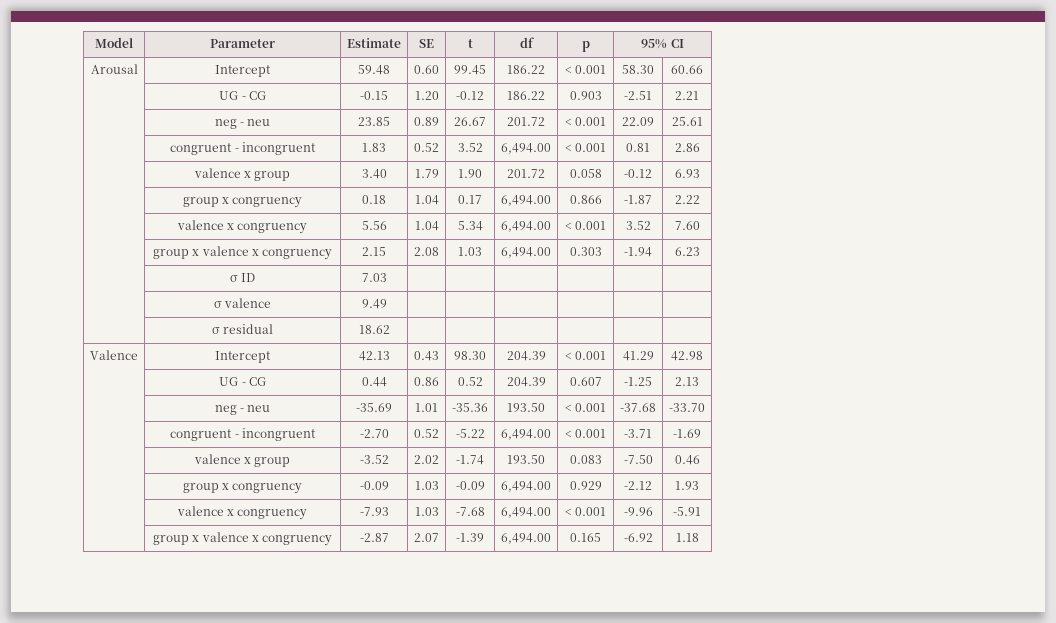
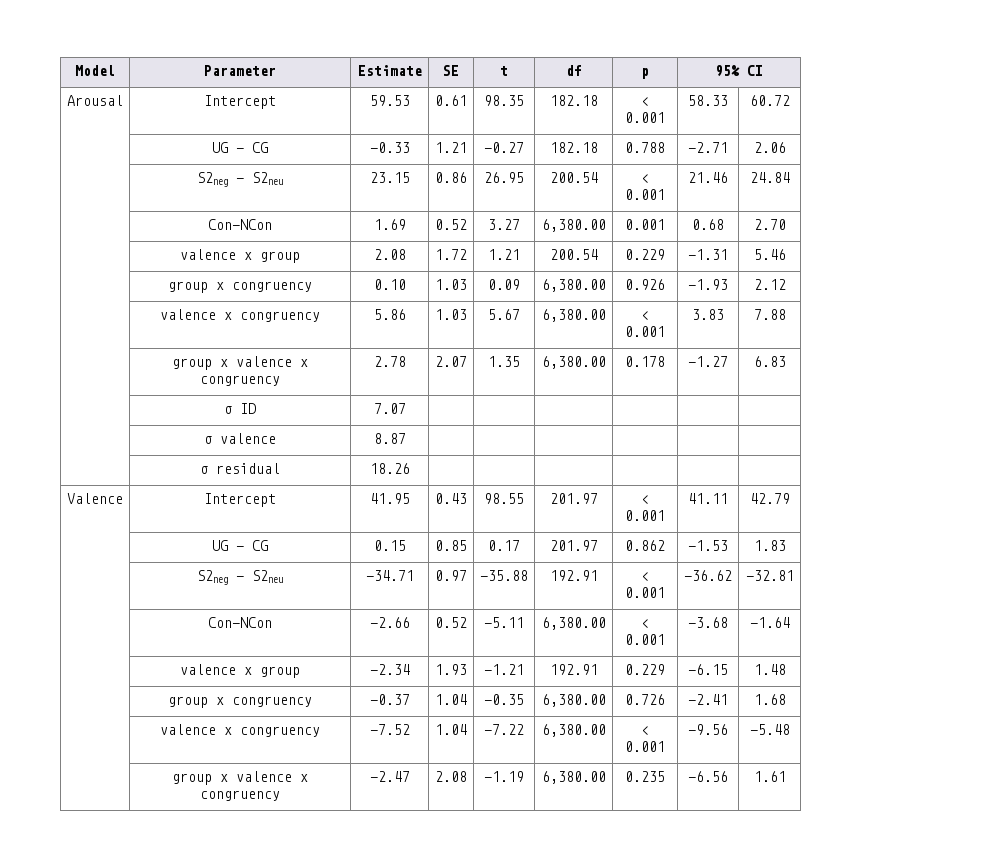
[358,65,390,75] [414,65,439,74] [454,65,486,75] [507,65,545,74] [564,65,607,74] [622,65,654,74] [671,65,703,74] [219,91,266,100] [360,91,388,100] [414,91,439,100] [456,91,484,100] [507,91,545,100] [569,91,602,100] [624,91,652,100] [675,91,699,100] [214,119,271,129] [358,117,390,126] [414,117,439,126] [454,117,486,126] [507,117,545,126] [564,117,607,126] [622,117,654,126] [671,117,703,126] [170,142,316,155] [362,143,386,152] [414,143,439,152] [457,143,483,152] [501,143,551,154] [564,143,607,152] [626,143,650,152] [674,143,700,152] [193,168,291,181] [361,169,387,179] [414,169,439,178] [458,169,482,178] [507,169,545,178] [569,169,602,178] [624,169,652,178] [674,169,700,178] [182,197,303,208] [362,195,386,204] [414,195,439,205] [458,195,482,204] [501,195,551,206] [569,195,602,204] [624,195,652,204] [674,195,700,204] [176,220,308,234] [361,221,387,230] [414,221,439,231] [457,221,483,231] [501,221,551,232] [564,221,607,230] [625,221,651,230] [674,221,700,230] [153,246,332,260] [362,247,386,256] [414,247,439,256] [458,247,482,256] [501,247,551,258] [569,247,602,256] [624,247,652,257] [674,247,700,256] 59.48 | 0.60 | 99.45 | 186.22 | < 0.001 | 58.30 | 60.66 // | UG - CG | -0.15 | 1.20 | -0.12 | 186.22 | 0.903 | -2.51 | 2.21 // | neg - neu | 23.85 | 0.89 | 26.67 | 201.72 | < 0.001 | 22.09 | 25.61 // | congruent - incongruent | 1.83 | 0.52 | 3.52 | 6,494.00 | < 0.001 | 0.81 | 2.86 // | valence x group | 3.40 | 1.79 | 1.90 | 201.72 | 0.058 | -0.12 | 6.93 // | group x congruency | 0.18 | 1.04 | 0.17 | 6,494.00 | 0.866 | -1.87 | 2.22 // | valence x congruency | 5.56 | 1.04 | 5.34 | 6,494.00 | < 0.001 | 3.52 | 7.60 // | group x valence x congruency | 2.15 | 2.08 | 1.03 | 6,494.00 | 0.303 | -1.94 | 6.23 -> [369,95,410,106] [435,95,467,106] [484,95,524,106] [549,95,598,106] [641,97,649,106] [625,112,665,123] [688,95,728,106] [749,95,790,106] [212,142,268,153] [369,142,410,153] [435,142,467,153] [484,142,524,153] [549,142,598,153] [625,142,665,153] [688,142,728,153] [753,142,786,153] [197,172,283,187] [369,172,410,183] [435,172,467,183] [484,172,524,183] [549,172,598,183] [641,174,649,183] [625,189,665,200] [688,172,728,183] [749,172,790,183] [208,219,272,230] [373,219,406,230] [435,219,467,230] [488,219,520,230] [541,219,606,232] [625,219,665,230] [692,219,724,230] [753,219,786,230] [180,249,300,263] [373,249,406,260] [435,249,467,260] [488,249,520,260] [549,249,598,260] [625,249,665,260] [688,249,728,260] [753,249,786,260] [168,281,312,293] [373,279,406,290] [435,279,467,290] [488,279,520,290] [541,279,606,292] [625,279,665,290] [688,279,728,290] [753,279,786,290] [160,309,320,322] [373,309,406,320] [435,309,467,320] [488,309,520,320] [541,309,606,322] [641,311,649,320] [625,326,665,337] [692,309,724,320] [753,309,786,320] [172,356,308,370] [200,375,280,386] [373,356,406,367] [435,356,467,367] [488,356,520,367] [541,356,606,369] [625,356,665,367] [688,356,728,367] [753,356,786,367] 59.53 | 0.61 | 98.35 | 182.18 | < 0.001 | 58.33 | 60.72 // | UG - CG | -0.33 | 1.21 | -0.27 | 182.18 | 0.788 | -2.71 | 2.06 // | S2neg - S2neu | 23.15 | 0.86 | 26.95 | 200.54 | < 0.001 | 21.46 | 24.84 // | Con-NCon | 1.69 | 0.52 | 3.27 | 6,380.00 | 0.001 | 0.68 | 2.70 // | valence x group | 2.08 | 1.72 | 1.21 | 200.54 | 0.229 | -1.31 | 5.46 // | group x congruency | 0.10 | 1.03 | 0.09 | 6,380.00 | 0.926 | -1.93 | 2.12 // | valence x congruency | 5.86 | 1.03 | 5.67 | 6,380.00 | < 0.001 | 3.83 | 7.88 // | group x valence x congruency | 2.78 | 2.07 | 1.35 | 6,380.00 | 0.178 | -1.27 | 6.83
[361,273,387,282] 7.03 -> [373,403,406,414] 7.07
[361,299,387,309] 9.49 -> [373,433,406,444] 8.87
[358,325,390,334] 18.62 -> [369,463,410,474] 18.26
[358,351,390,361] 42.13 -> [369,493,410,504] 41.95
[454,351,486,360] [506,351,546,361] [564,351,607,360] [622,351,654,361] [671,351,703,361] [219,377,266,386] [361,377,387,387] [414,377,439,386] [457,377,483,386] [506,377,546,387] [569,377,602,386] [624,377,652,386] [675,377,699,386] [214,405,271,415] [356,403,392,412] [415,403,438,412] [452,403,488,412] [507,403,545,412] [564,403,607,412] [620,403,656,412] [669,403,705,412] [170,428,316,441] [359,429,389,438] [414,429,439,438] [455,429,485,438] [501,429,551,440] [564,429,607,438] [624,429,652,438] [673,429,701,438] [193,454,291,467] [359,455,389,464] [414,455,439,464] [456,455,484,465] [507,455,545,464] [569,455,602,464] [623,455,653,464] [674,455,700,465] [182,483,303,494] [359,481,389,490] [414,481,439,490] [455,481,485,490] [501,481,551,492] [569,481,602,490] [624,481,652,490] [675,481,699,490] [176,506,308,520] [359,507,389,516] [414,507,439,516] [455,507,485,516] [501,507,551,518] [564,507,607,516] [623,507,653,516] [673,507,701,516] [153,532,332,546] [359,533,389,542] [414,533,439,542] [456,533,484,542] [501,533,551,544] [570,533,601,542] [623,533,653,542] [675,533,699,542] 98.30 | 204.39 | < 0.001 | 41.29 | 42.98 // | UG - CG | 0.44 | 0.86 | 0.52 | 204.39 | 0.607 | -1.25 | 2.13 // | neg - neu | -35.69 | 1.01 | -35.36 | 193.50 | < 0.001 | -37.68 | -33.70 // | congruent - incongruent | -2.70 | 0.52 | -5.22 | 6,494.00 | < 0.001 | -3.71 | -1.69 // | valence x group | -3.52 | 2.02 | -1.74 | 193.50 | 0.083 | -7.50 | 0.46 // | group x congruency | -0.09 | 1.03 | -0.09 | 6,494.00 | 0.929 | -2.12 | 1.93 // | valence x congruency | -7.93 | 1.03 | -7.68 | 6,494.00 | < 0.001 | -9.96 | -5.91 // | group x valence x congruency | -2.87 | 2.07 | -1.39 | 6,494.00 | 0.165 | -6.92 | 1.18 -> [484,493,524,504] [549,493,598,504] [641,495,649,504] [625,510,665,521] [688,493,728,504] [749,493,790,504] [212,540,268,551] [373,540,406,551] [435,540,467,551] [488,540,520,551] [549,540,598,551] [625,540,665,551] [688,540,728,551] [753,540,786,551] [197,570,283,585] [365,570,414,581] [435,570,467,581] [480,570,528,581] [549,570,598,581] [641,572,649,581] [625,587,665,598] [684,570,732,581] [745,570,794,581] [208,617,272,628] [369,617,410,628] [435,617,467,628] [484,617,524,628] [541,617,606,630] [641,619,649,628] [625,634,665,645] [688,617,728,628] [749,617,790,628] [180,664,300,678] [369,664,410,675] [435,664,467,675] [484,664,524,675] [549,664,598,675] [625,664,665,675] [688,664,728,675] [753,664,786,675] [168,696,312,708] [369,694,410,705] [435,694,467,705] [484,694,524,705] [541,694,606,707] [625,694,665,705] [688,694,728,705] [753,694,786,705] [160,724,320,737] [369,724,410,735] [435,724,467,735] [484,724,524,735] [541,724,606,737] [641,726,649,735] [625,741,665,752] [688,724,728,735] [749,724,790,735] [172,771,308,785] [200,790,280,801] [369,771,410,782] [435,771,467,782] [484,771,524,782] [541,771,606,784] [625,771,665,782] [688,771,728,782] [753,771,786,782] 98.55 | 201.97 | < 0.001 | 41.11 | 42.79 // | UG - CG | 0.15 | 0.85 | 0.17 | 201.97 | 0.862 | -1.53 | 1.83 // | S2neg - S2neu | -34.71 | 0.97 | -35.88 | 192.91 | < 0.001 | -36.62 | -32.81 // | Con-NCon | -2.66 | 0.52 | -5.11 | 6,380.00 | < 0.001 | -3.68 | -1.64 // | valence x group | -2.34 | 1.93 | -1.21 | 192.91 | 0.229 | -6.15 | 1.48 // | group x congruency | -0.37 | 1.04 | -0.35 | 6,380.00 | 0.726 | -2.41 | 1.68 // | valence x congruency | -7.52 | 1.04 | -7.22 | 6,380.00 | < 0.001 | -9.56 | -5.48 // | group x valence x congruency | -2.47 | 2.08 | -1.19 | 6,380.00 | 0.235 | -6.56 | 1.61

